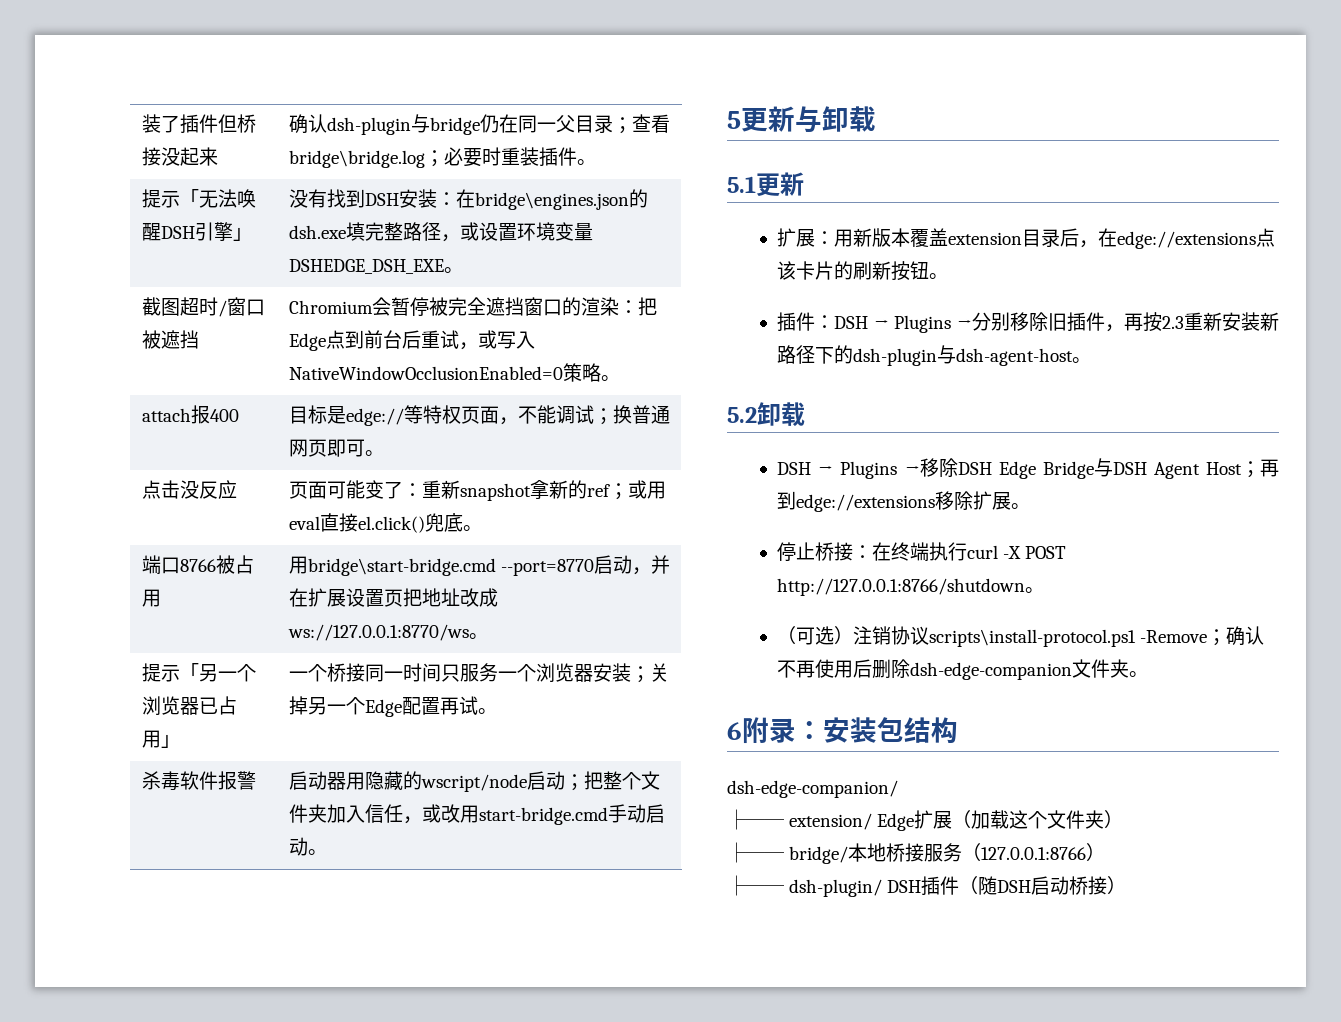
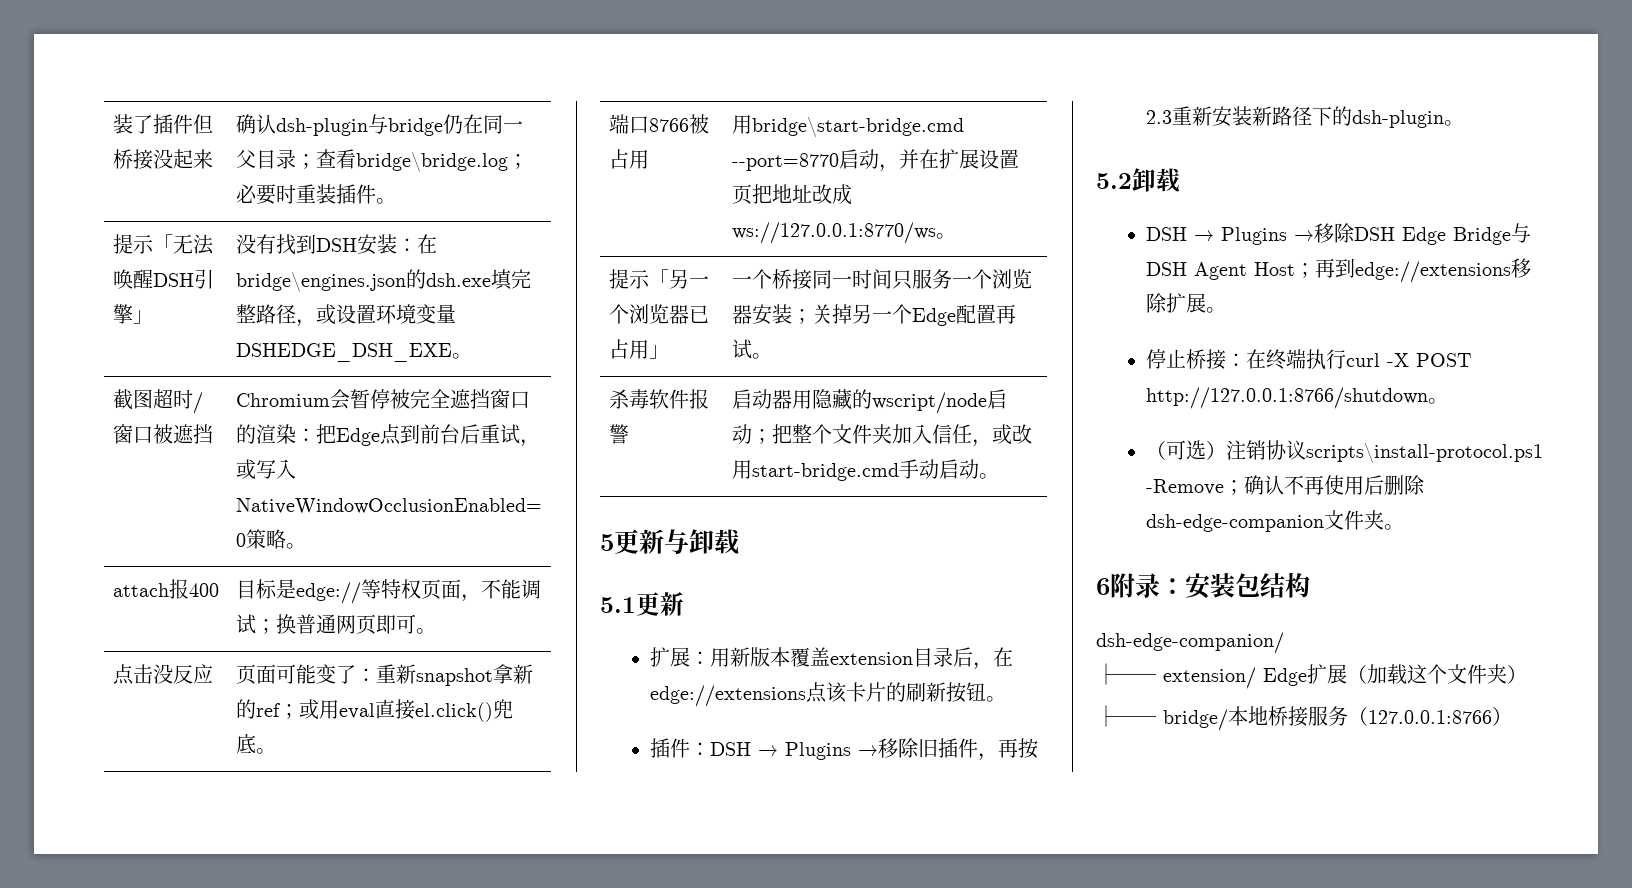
[972,312,1010,331] 分别 -> (878, 750) none
[937,345,1074,366] 与dsh-agent-host -> (1444, 119) none
[727,875,1127,897] // ├── dsh-plugin/ DSH插件（随DSH启动桥接） -> (1512, 716) none

